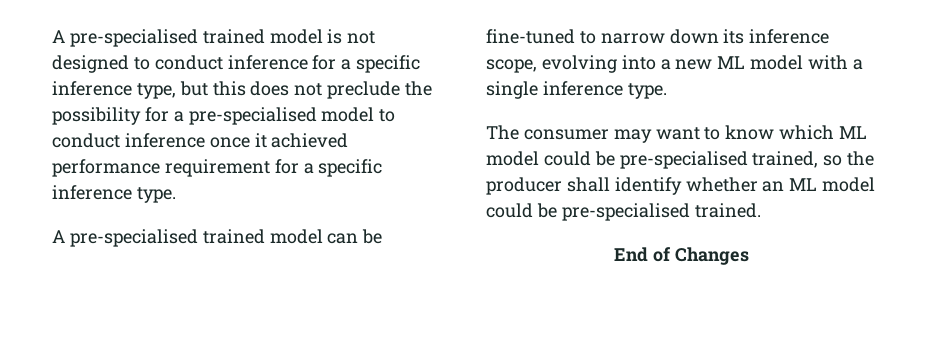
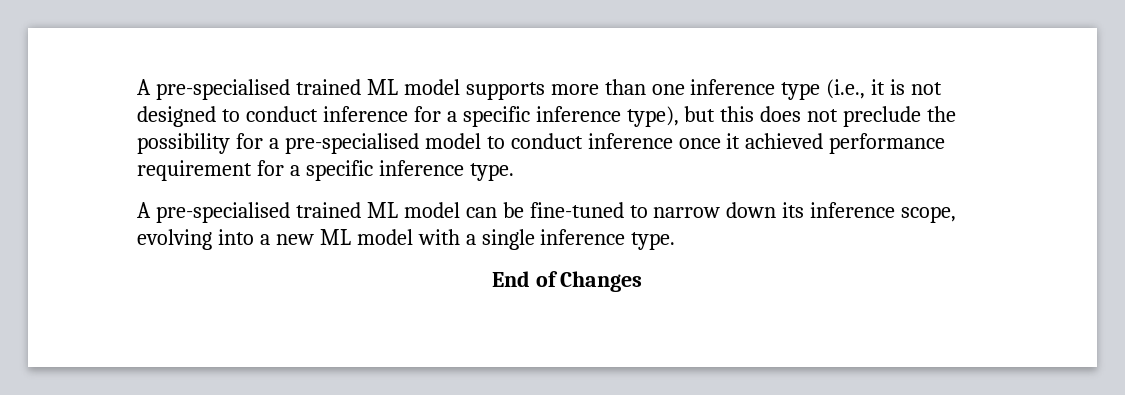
[52,29,323,47] A pre-specialised trained model -> [137,79,886,100] A pre-specialised trained ML model supports more than one inference type (i.e., it
[136,83,176,99] type, -> [626,106,679,127] type),
(265, 236) none -> [366,202,398,218] ML
[486,125,868,143] [486,151,875,169] [486,177,876,195] [486,203,761,221] // The consumer may want to know which ML model could be pre-specialised trained, so the producer shall identify whether an ML model could be pre-specialised trained. -> (676, 241) none

